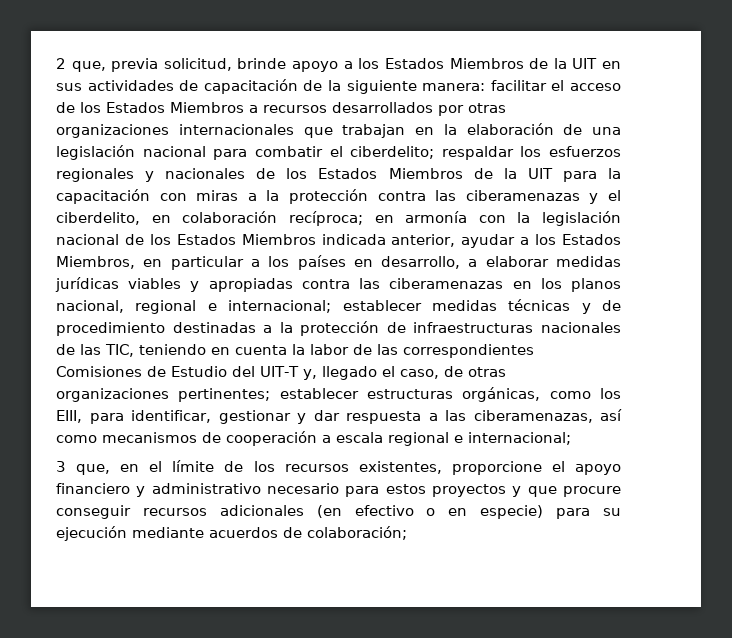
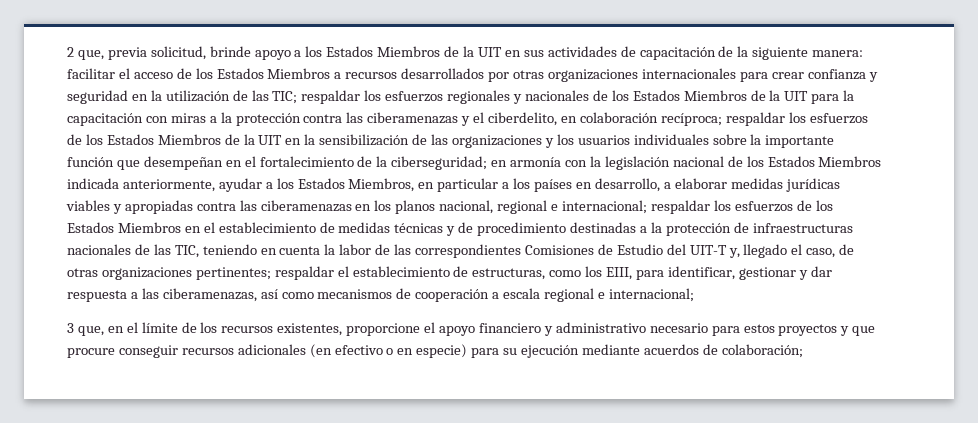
[303,123,621,138] [56,145,435,160] que trabajan en la elaboración de una legislación nacional para combatir el ciberdelito; -> [739,69,878,82] [67,90,298,104] para crear confianza y seguridad en la utilización de las TIC;
(363, 218) none -> [725,112,868,126] [67,134,835,148] [67,156,488,170] respaldar los esfuerzos de los Estados Miembros de la UIT en la sensibilización de las organizaciones y los usuarios individuales sobre la importante función que desempeñan en el fortalecimiento de la ciberseguridad;
[391,234,456,247] anterior, -> [122,179,215,192] anteriormente,
[342,300,422,311] establecer -> [650,200,833,214] [67,222,335,233] respaldar los esfuerzos de los Estados Miembros en el establecimiento de
[279,387,541,402] establecer estructuras orgánicas, -> [274,266,546,280] respaldar el establecimiento de estructuras,

